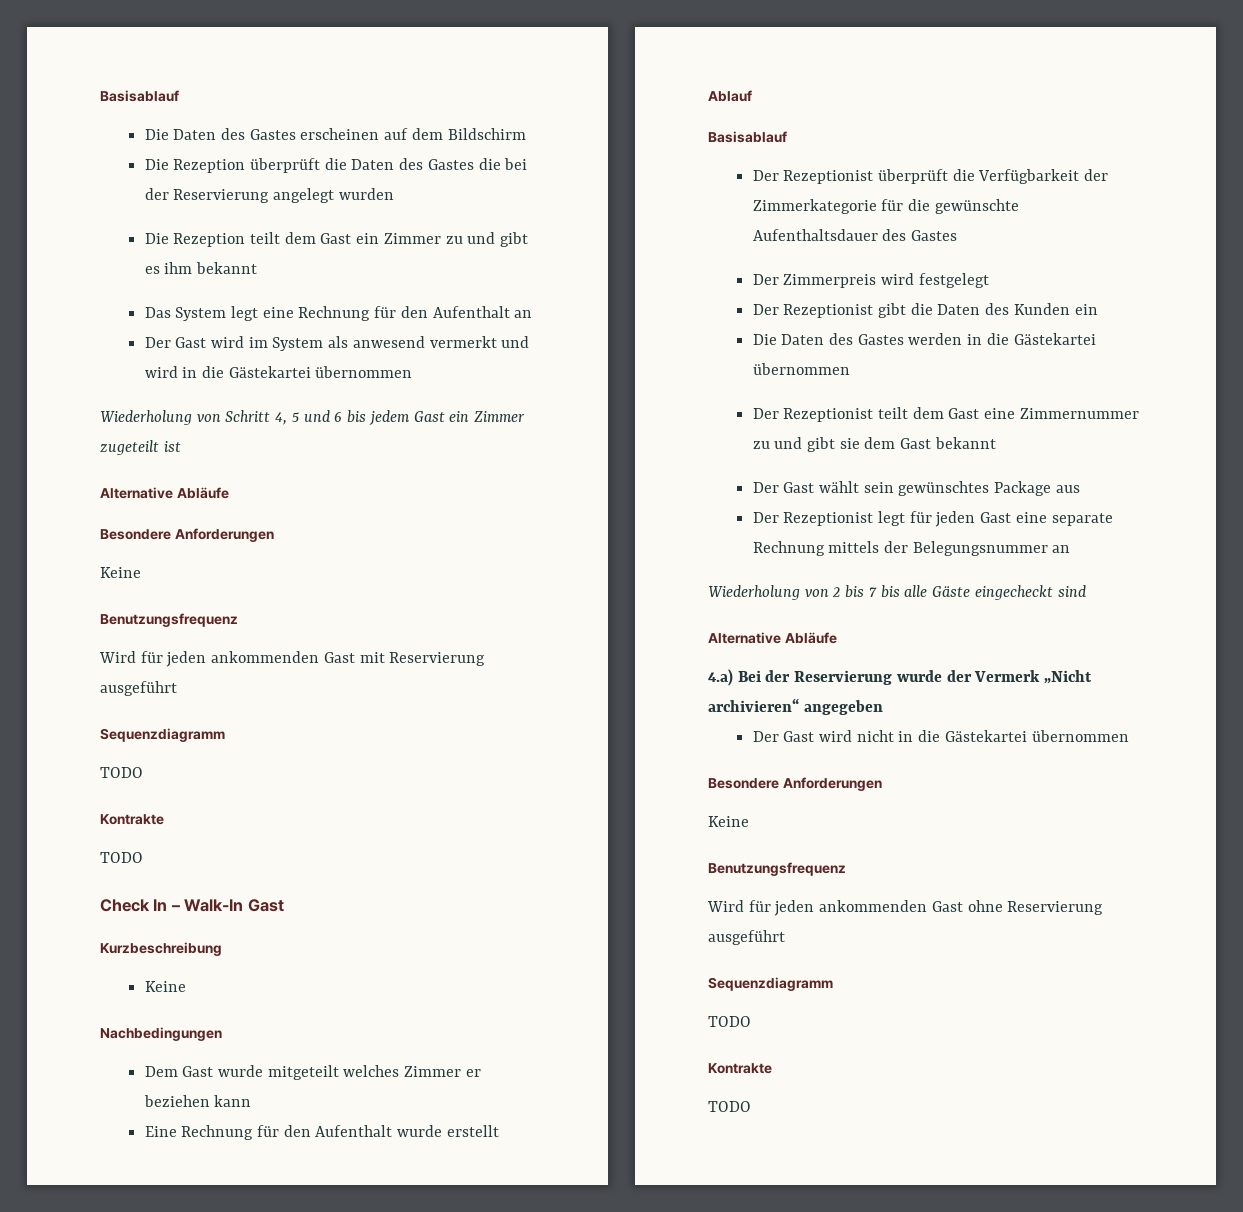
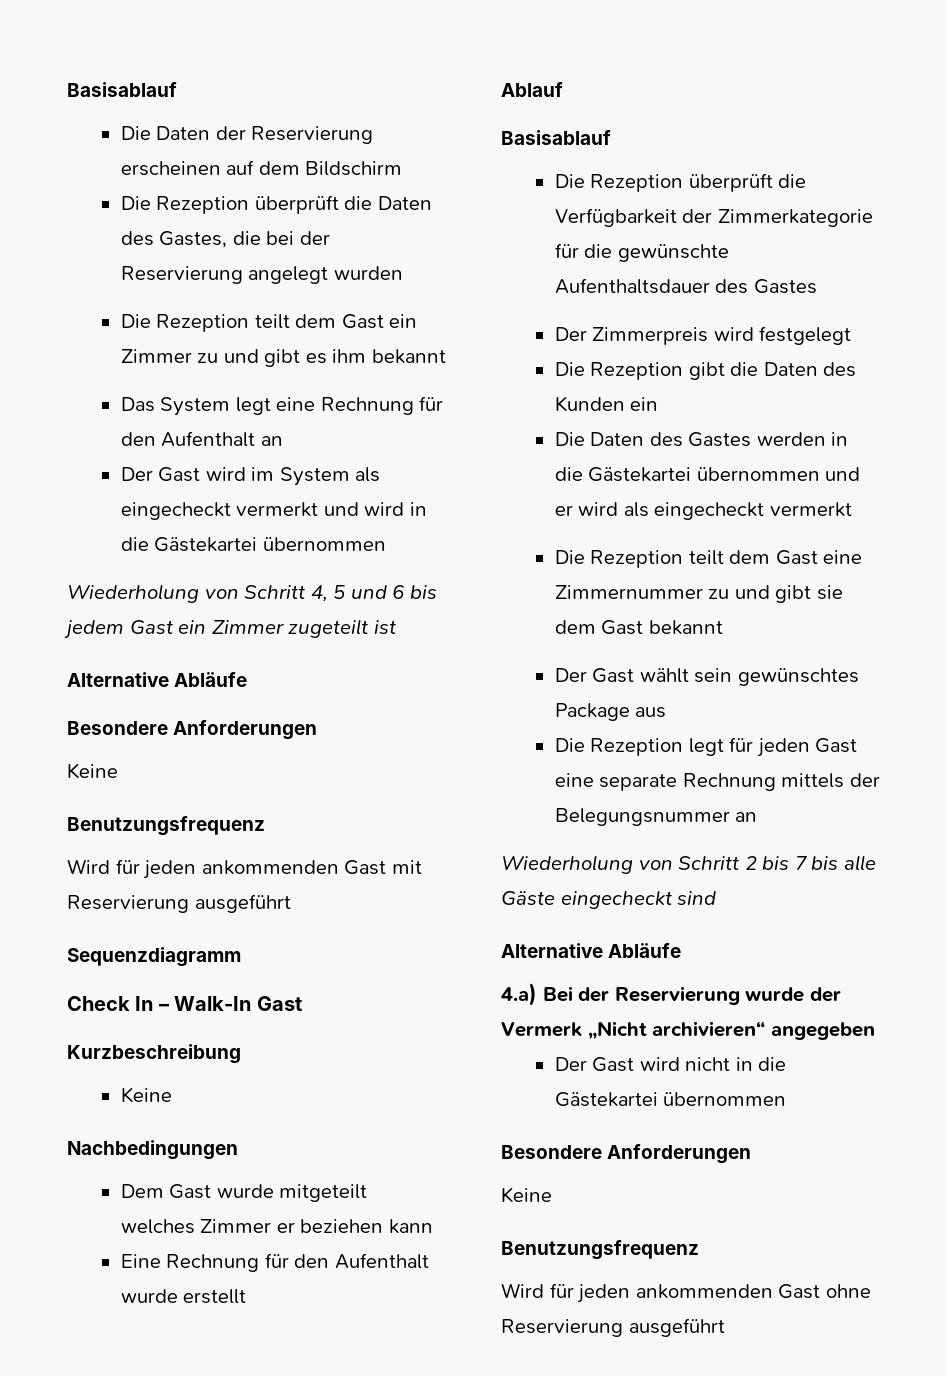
[220,128,296,140] des Gastes -> [215,126,374,144] der Reservierung
[427,159,474,170] Gastes -> [159,231,228,248] Gastes,
[352,336,425,348] anwesend -> [120,502,231,520] eingecheckt
[100,767,143,778] [100,814,164,825] [100,852,143,863] // TODO // Kontrakte // TODO -> (241, 957) none
[752,170,874,184] Der Rezeptionist -> [554,174,684,192] Die Rezeption
[752,304,874,318] Der Rezeptionist -> [554,362,684,380] Die Rezeption
[752,408,874,422] // Der Rezeptionist -> [825,467,861,481] [554,502,852,520] [554,550,684,568] und er wird als eingecheckt vermerkt // Die Rezeption
[752,512,874,526] Der Rezeptionist -> [554,738,684,756] Die Rezeption
(829, 593) none -> [678,856,740,870] Schritt
[708,977,833,991] [708,1016,751,1027] [708,1063,772,1074] [708,1101,751,1112] // Sequenzdiagramm // TODO // Kontrakte // TODO -> (725, 1327) none

